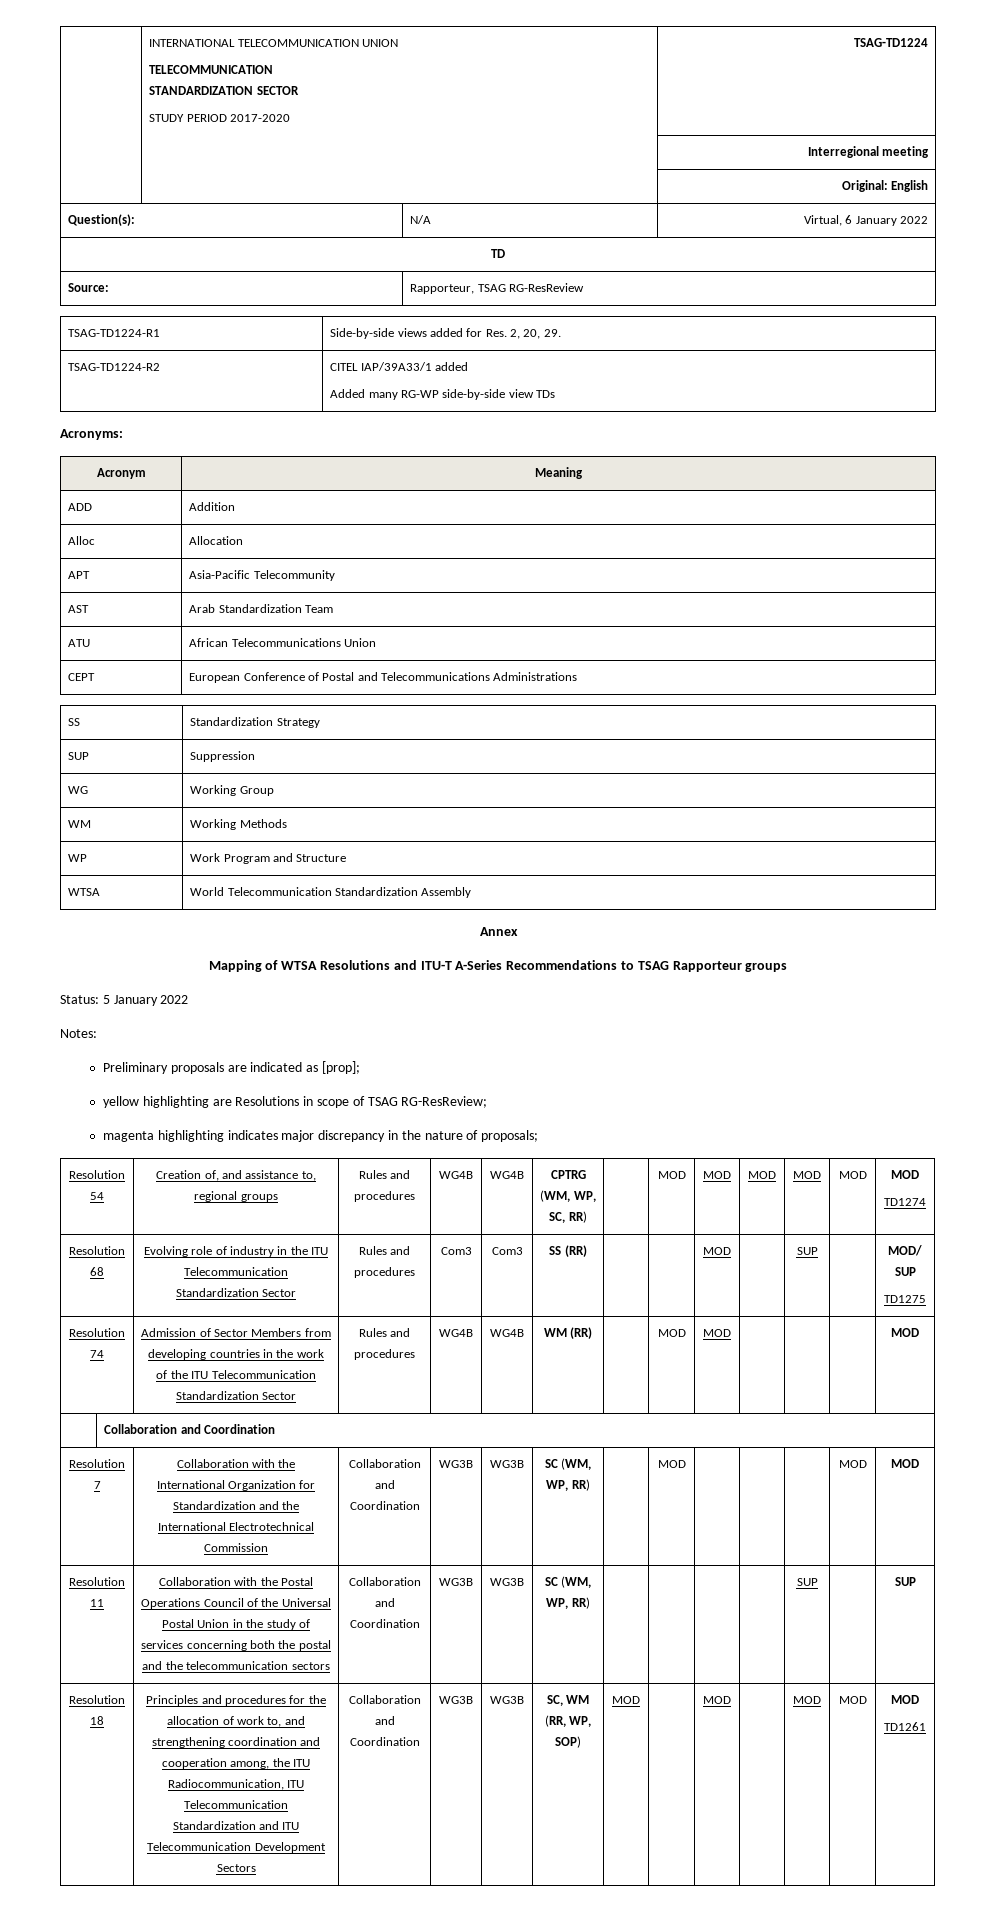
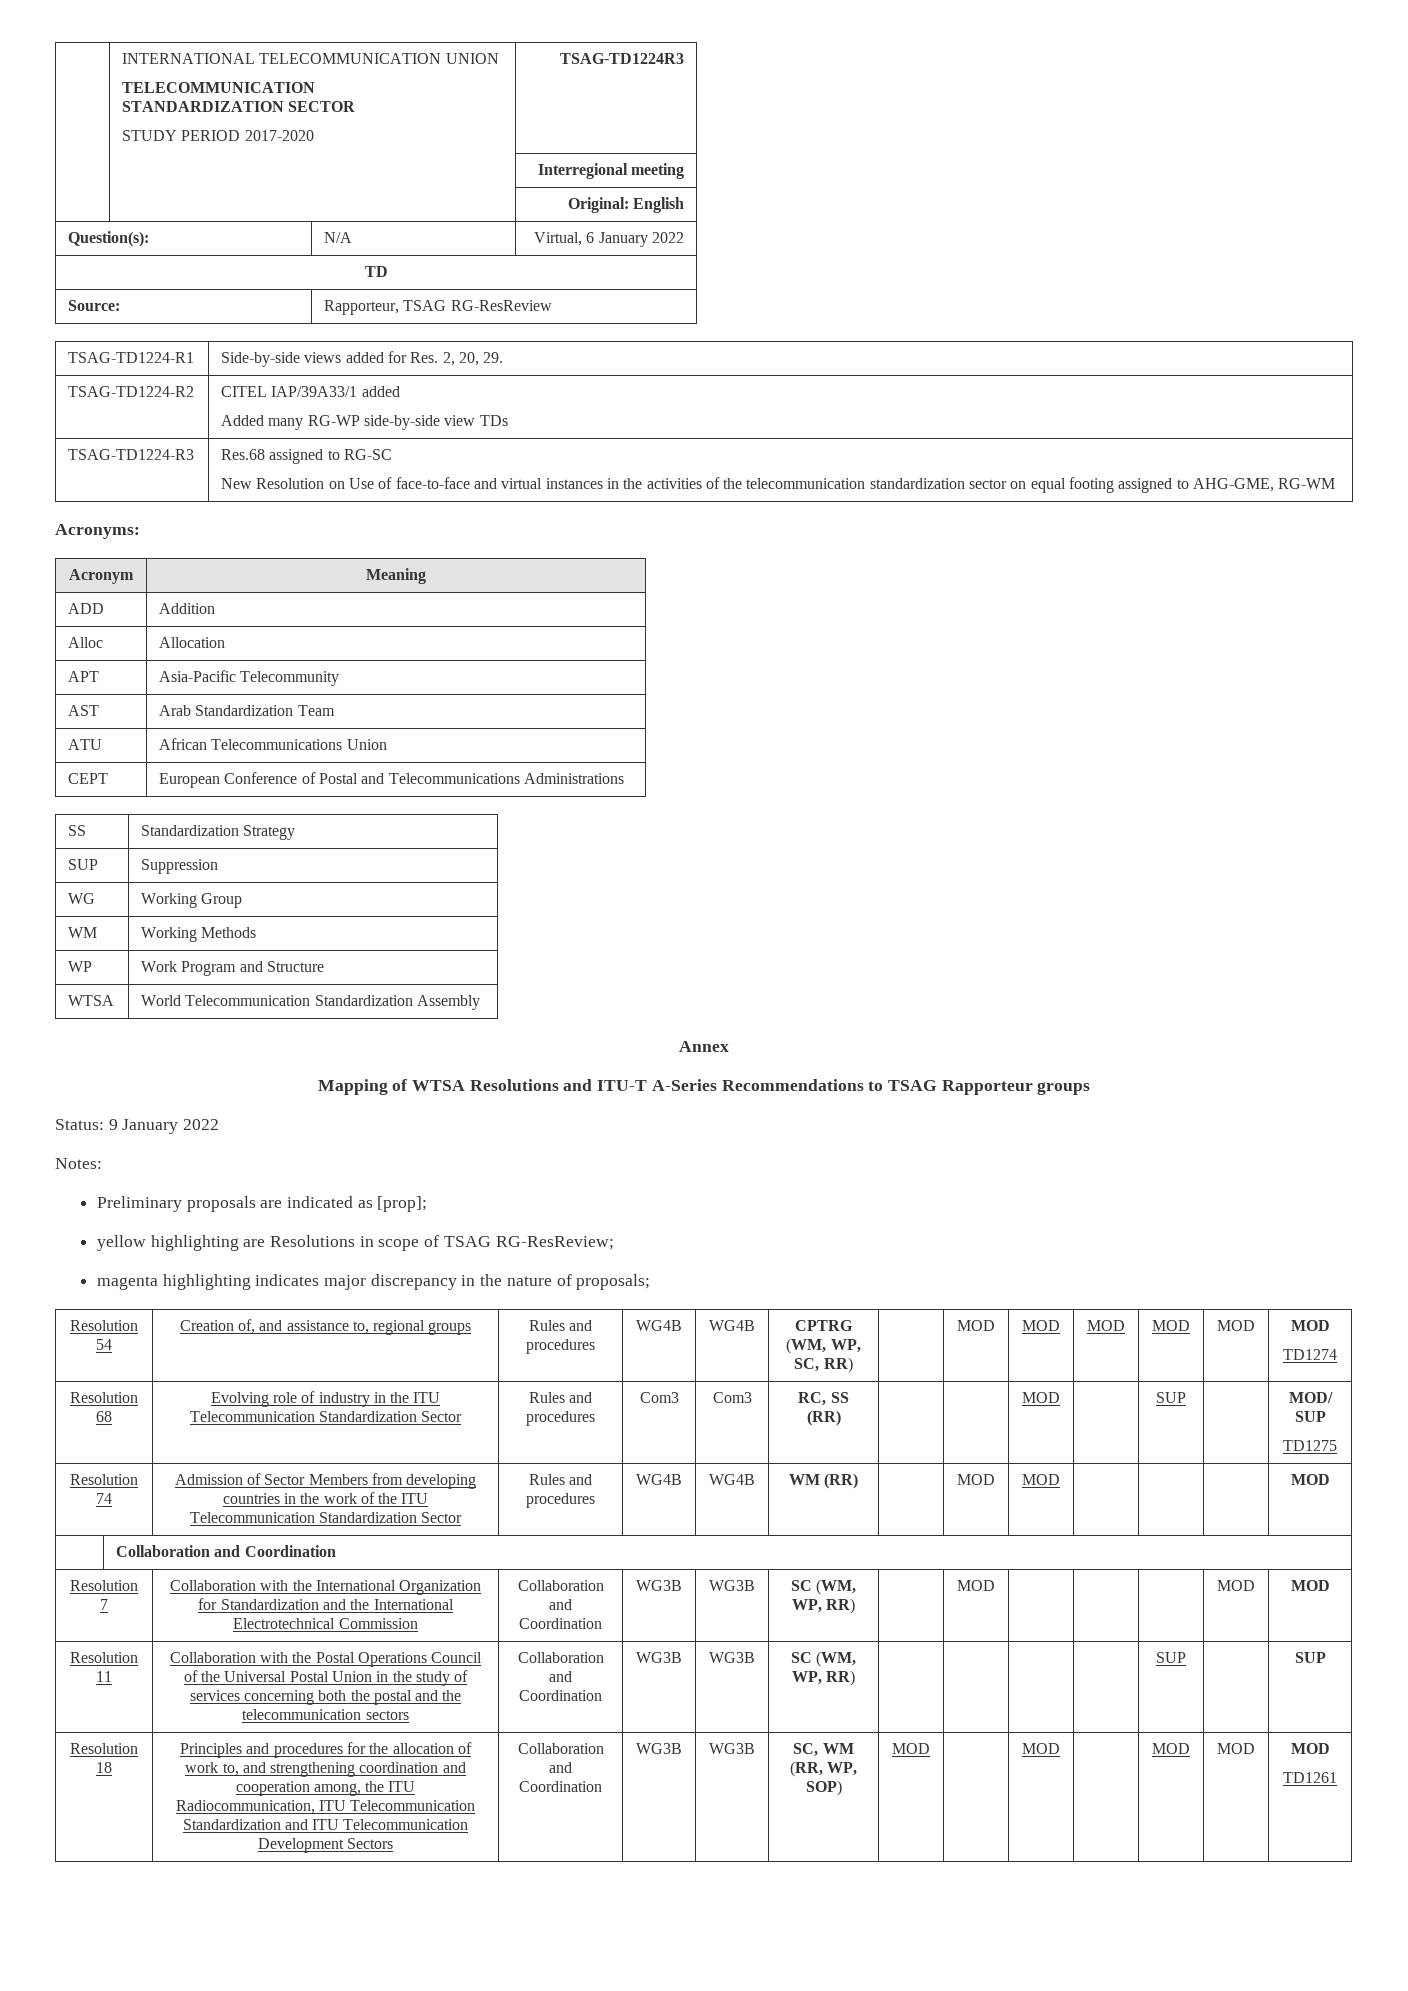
[853,38,928,47] TSAG-TD1224 -> [559,53,684,64] TSAG-TD1224R3
(556, 394) none -> [68,449,195,460] [221,449,392,464] [221,477,1336,493] // TSAG-TD1224-R3 | Res.68 assigned to RG-SC // New Resolution on Use of face-to-face and virtual instances in the activities of the telecommunication standardization sector on equal footing assigned to AHG-GME, RG-WM
[102,995,110,1004] 5 -> [108,1119,118,1130] 9
(523, 1251) none -> [798,1392,827,1406] RC,

